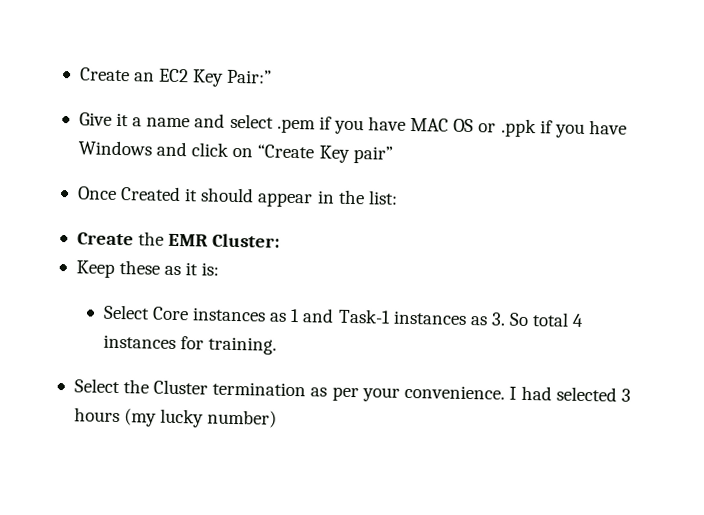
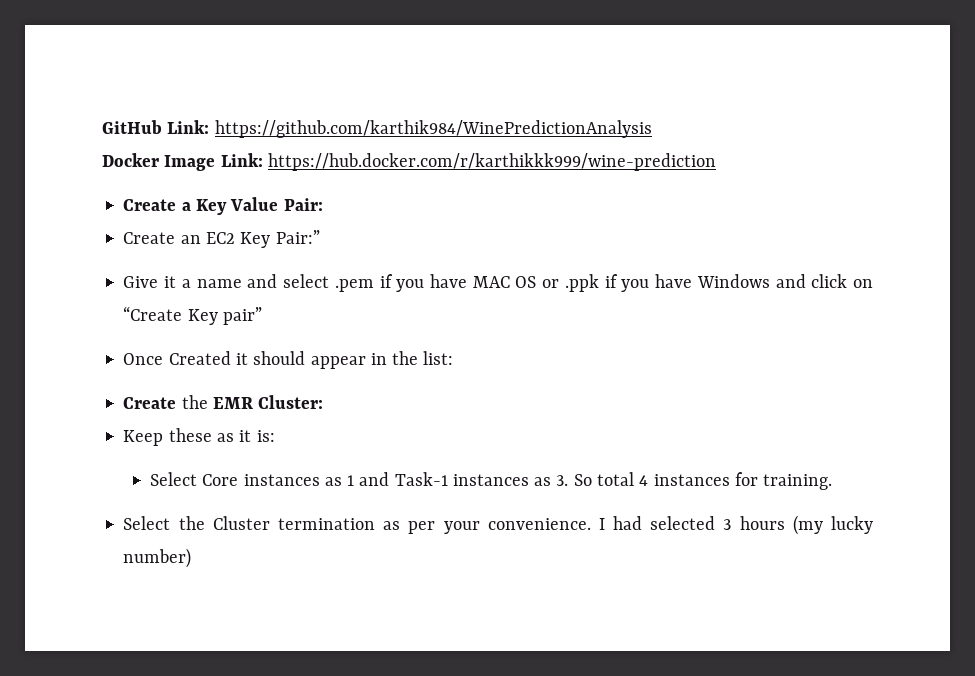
(78, 74) none -> [102,120,652,138] [102,153,716,171] [123,197,323,215] GitHub Link: https://github.com/karthik984/WinePredictionAnalysis // Docker Image Link: https://hub.docker.com/r/karthikkk999/wine-prediction // Create a Key Value Pair: //

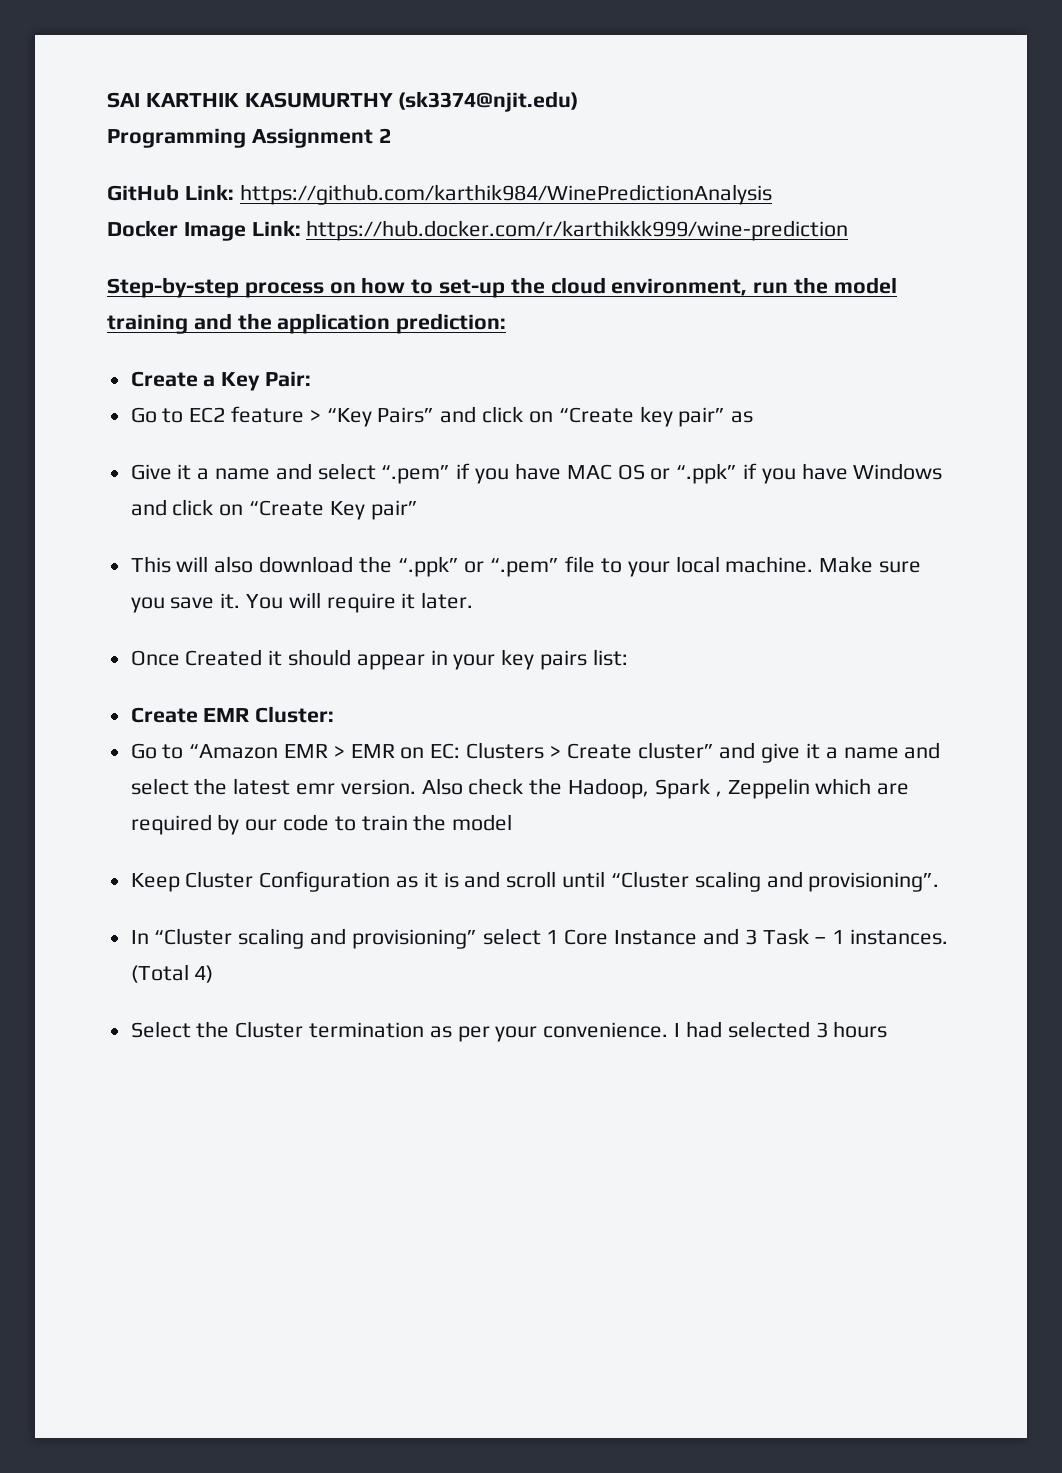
(102, 127) none -> [107,91,579,112] [107,128,391,148] SAI KARTHIK KASUMURTHY (sk3374@njit.edu) // Programming Assignment 2 //
(716, 162) none -> [107,277,897,298] [107,313,507,334] // Step-by-step process on how to set-up the cloud environment, run the model training and the application prediction:
[230,197,279,211] Value -> (261, 381) none
[123,230,320,248] Create an EC2 Key Pair:” -> [130,406,754,427] Go to EC2 feature > “Key Pairs” and click on “Create key pair” as
[334,279,374,292] .pem -> [381,465,451,484] “.pem”
[564,274,599,292] .ppk -> [676,463,738,484] “.ppk”
(262, 316) none -> [130,556,921,577] [130,592,474,613] // This will also download the “.ppk” or “.pem” file to your local machine. Make sure you save it. You will require it later.
[392,351,419,365] the -> [453,649,588,670] your key pairs
[181,395,208,409] the -> (198, 715) none
[123,428,275,446] [150,472,833,490] Keep these as it is: // Select Core instances as 1 and Task-1 instances as 3. So total 4 instances for training. -> [130,742,941,763] [130,778,910,799] [130,814,513,835] [130,871,940,892] [130,928,948,949] [130,964,214,983] Go to “Amazon EMR > EMR on EC: Clusters > Create cluster” and give it a name and select the latest emr version. Also check the Hadoop, Spark , Zeppelin which are required by our code to train the model // Keep Cluster Configuration as it is and scroll until “Cluster scaling and provisioning”. // In “Cluster scaling and provisioning” select 1 Core Instance and 3 Task – 1 instances. (Total 4)
[792,515,873,535] [123,548,192,568] (my lucky number) -> (888, 1029) none

